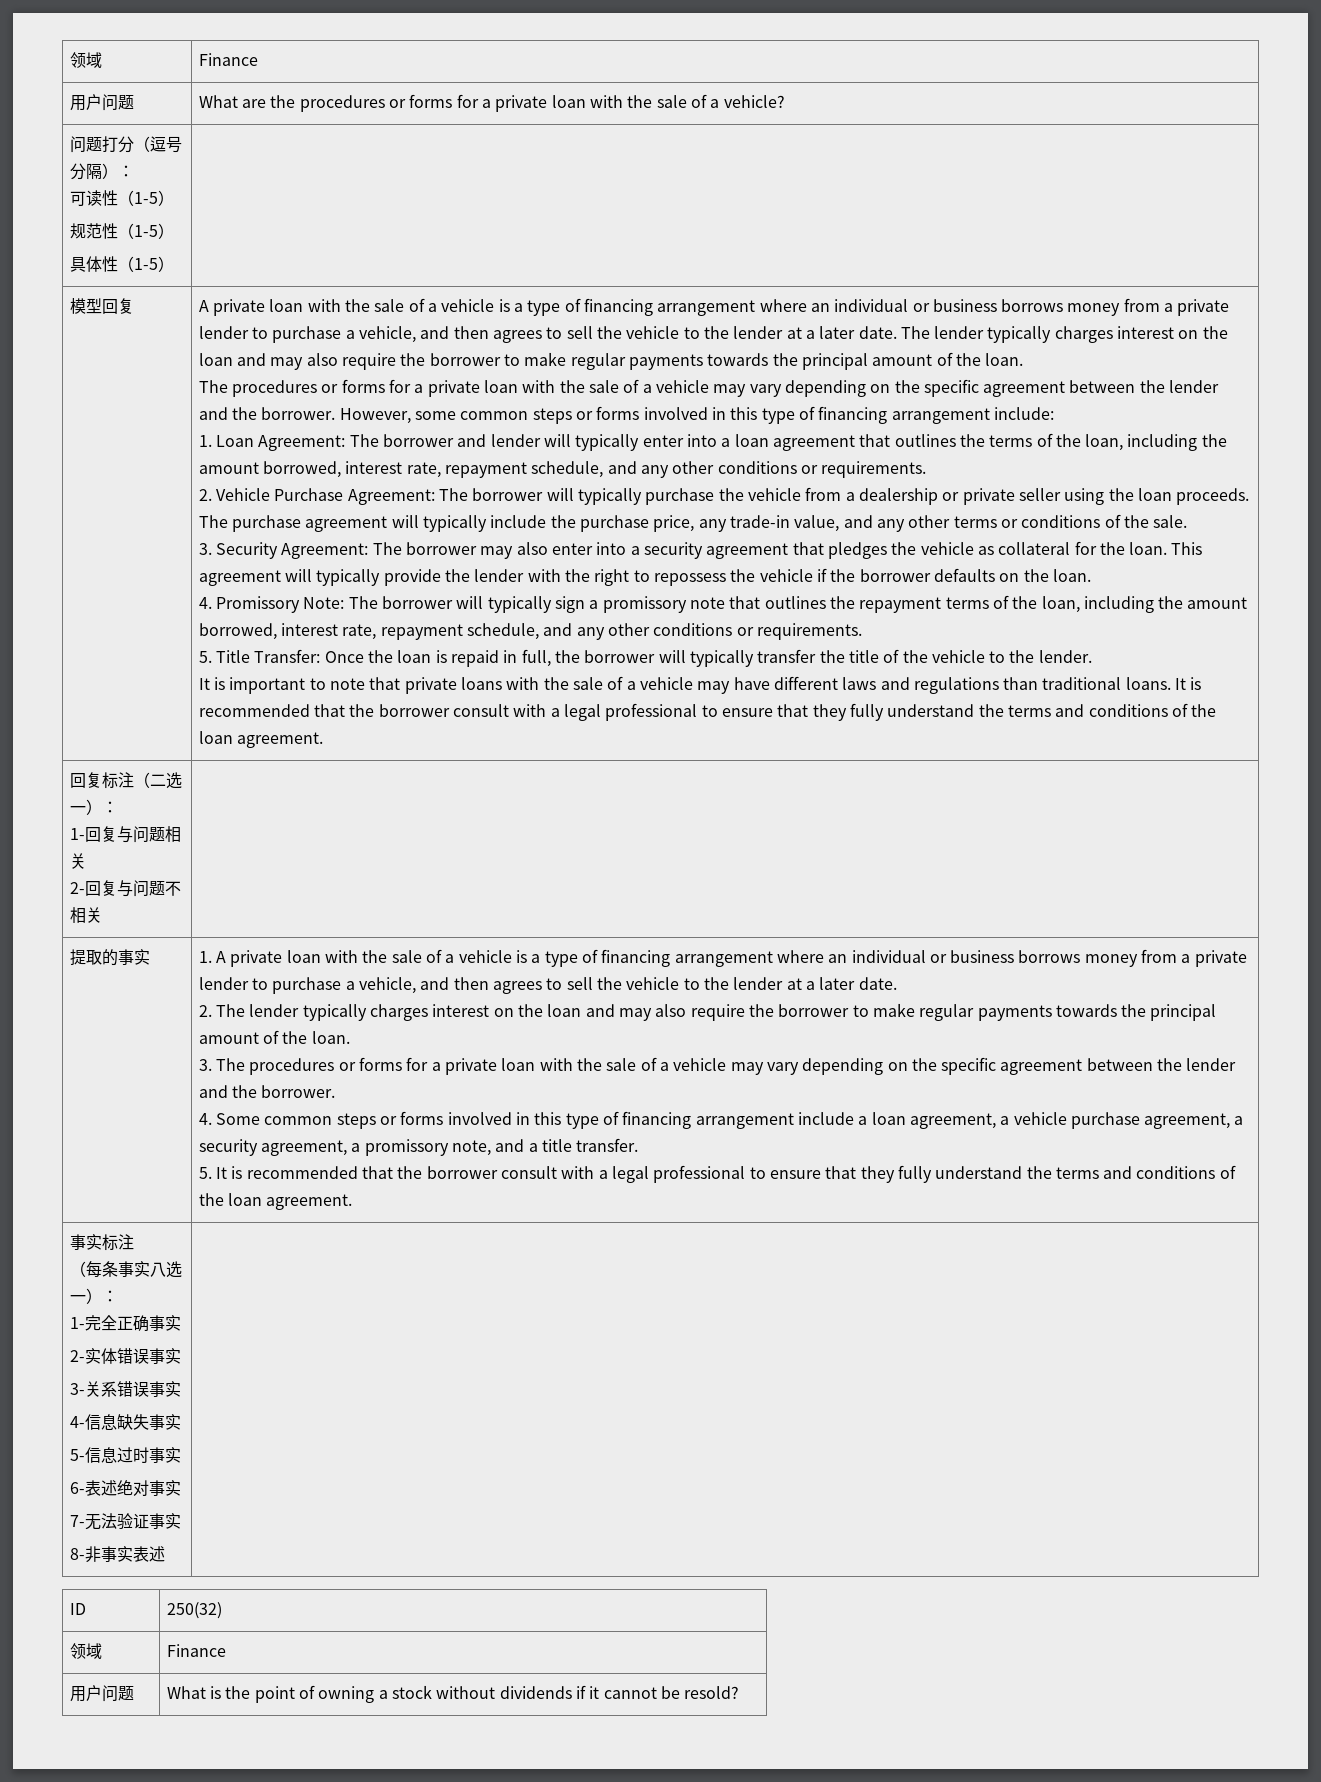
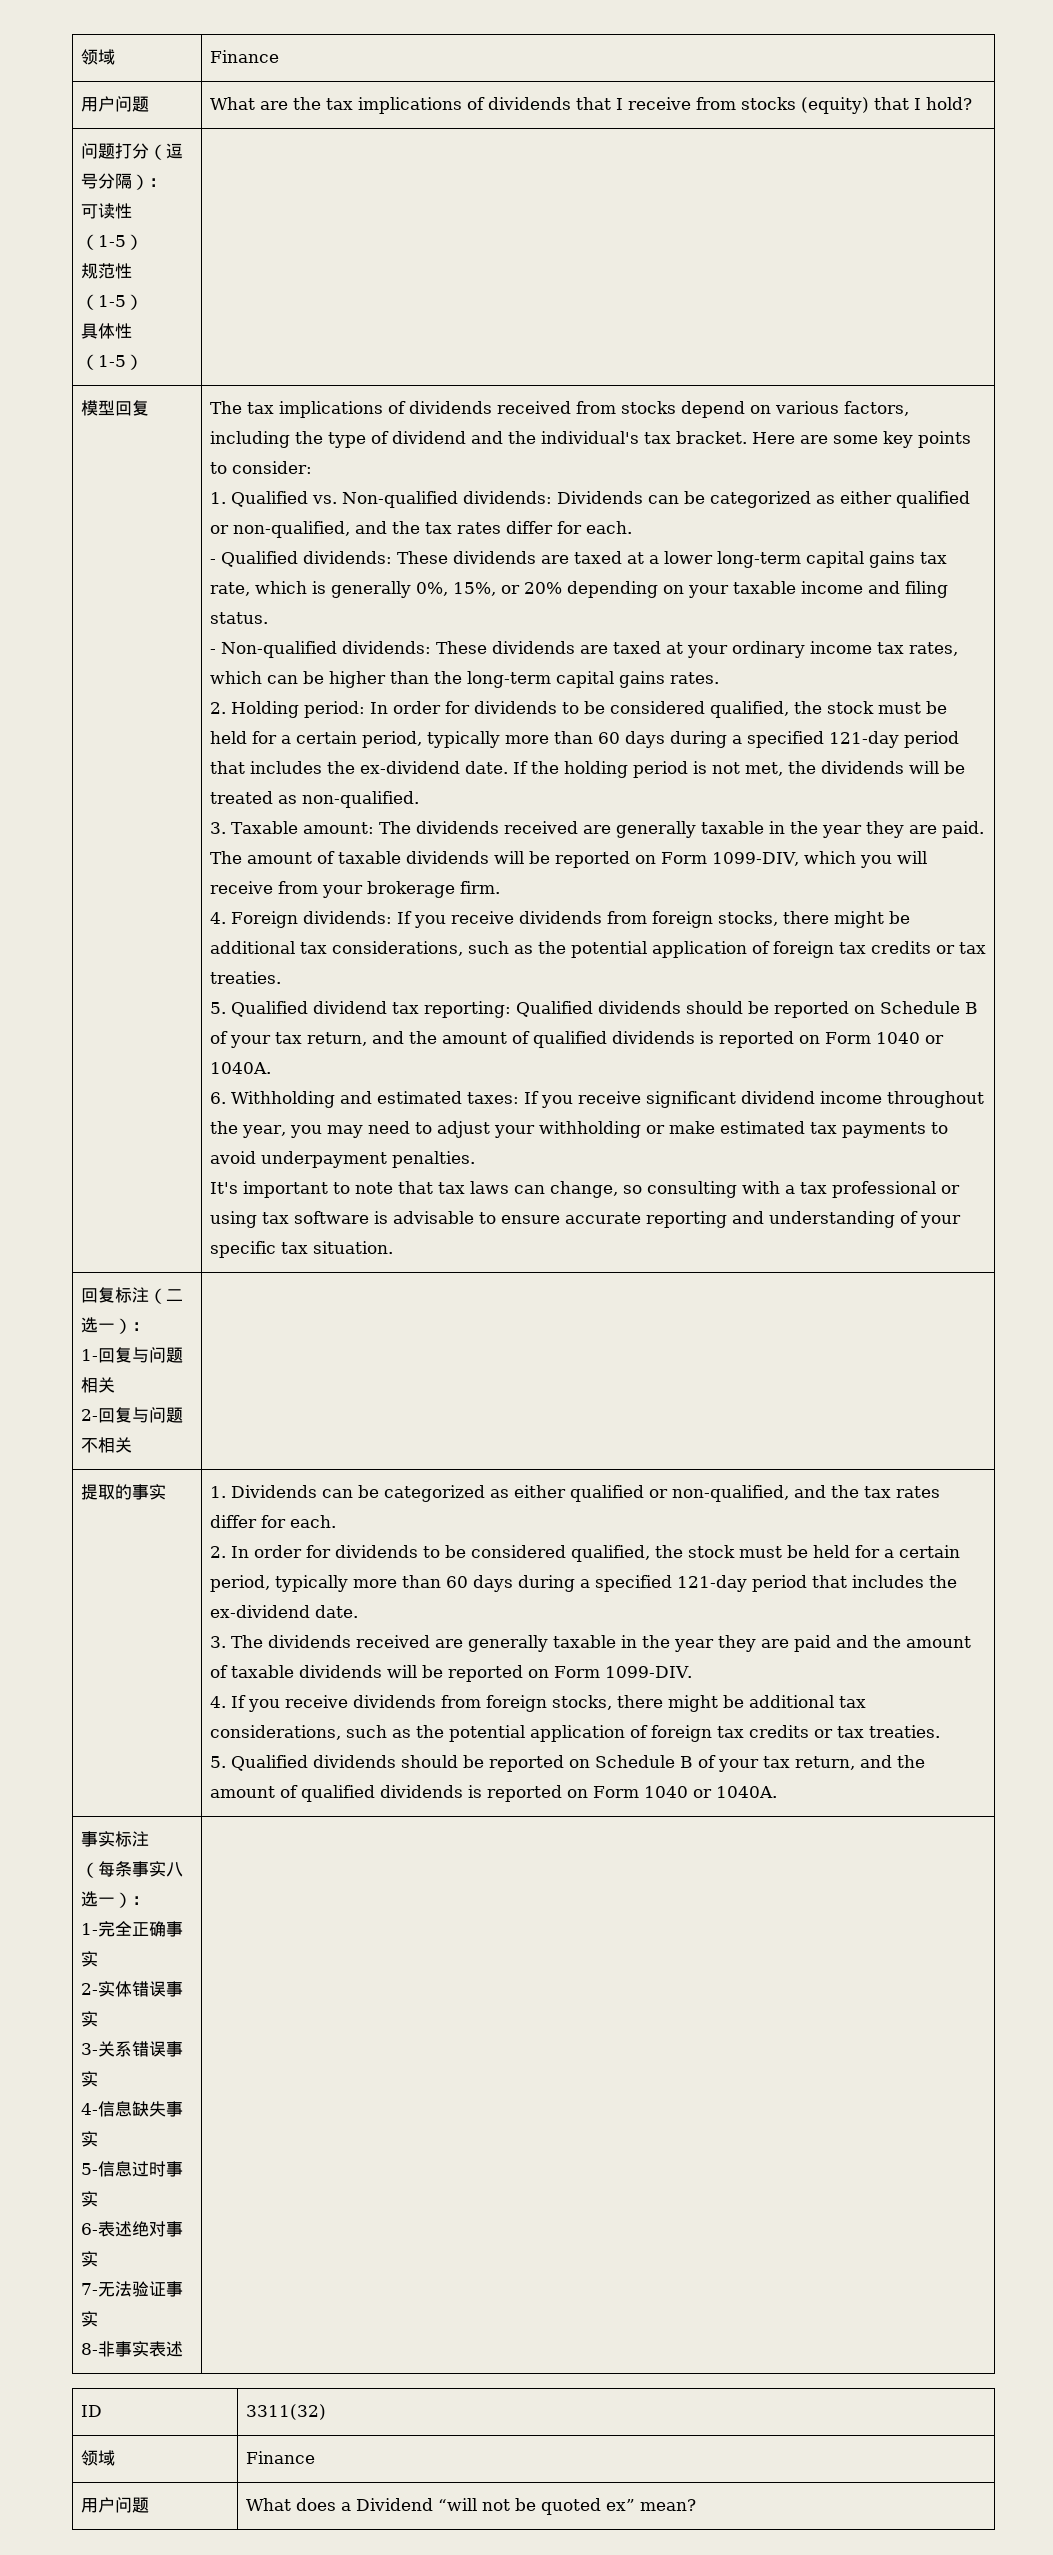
[299,94,785,112] procedures or forms for a private loan with the sale of a vehicle? -> [325,97,972,114] tax implications of dividends that I receive from stocks (equity) that I hold?
[198,298,1230,316] [198,326,1228,343] [198,352,1024,370] [198,379,1220,397] [198,406,1054,424] [198,433,1227,451] [198,461,927,478] [198,487,1250,505] [198,514,1188,532] [198,541,1203,559] [198,568,1091,586] [198,595,1248,613] [198,623,862,640] [198,649,1092,667] [198,676,1202,694] [198,703,1217,721] [198,731,324,748] A private loan with the sale of a vehicle is a type of financing arrangement where an individual or business borrows money from a private lender to purchase a vehicle, and then agrees to sell the vehicle to the lender at a later date. The lender typically charges interest on the loan and may also require the borrower to make regular payments towards the principal amount of the loan. // The procedures or forms for a private loan with the sale of a vehicle may vary depending on the specific agreement between the lender and the borrower. However, some common steps or forms involved in this type of financing arrangement include: // 1. Loan Agreement: The borrower and lender will typically enter into a loan agreement that outlines the terms of the loan, including the amount borrowed, interest rate, repayment schedule, and any other conditions or requirements. // 2. Vehicle Purchase Agreement: The borrower will typically purchase the vehicle from a dealership or private seller using the loan proceeds. The purchase agreement will typically include the purchase price, any trade-in value, and any other terms or conditions of the sale. // 3. Security Agreement: The borrower may also enter into a security agreement that pledges the vehicle as collateral for the loan. This agreement will typically provide the lender with the right to repossess the vehicle if the borrower defaults on the loan. // 4. Promissory Note: The borrower will typically sign a promissory note that outlines the repayment terms of the loan, including the amount borrowed, interest rate, repayment schedule, and any other conditions or requirements. // 5. Title Transfer: Once the loan is repaid in full, the borrower will typically transfer the title of the vehicle to the lender. // It is important to note that private loans with the sale of a vehicle may have different laws and regulations than traditional loans. It is recommended that the borrower consult with a legal professional to ensure that they fully understand the terms and conditions of the loan agreement. -> [209,401,909,418] [209,431,971,448] [209,461,312,474] [209,491,970,508] [209,521,632,538] [209,551,947,568] [209,581,948,598] [209,612,268,624] [209,641,958,658] [209,671,719,688] [209,701,947,718] [209,731,959,748] [209,761,965,778] [209,791,419,808] [209,821,984,838] [209,851,928,868] [209,881,500,898] [209,911,910,928] [209,941,986,958] [209,971,281,984] [209,1001,978,1018] [209,1031,944,1048] [209,1062,271,1074] [209,1091,984,1108] [209,1121,948,1138] [209,1151,475,1168] [209,1181,960,1198] [209,1211,961,1228] [209,1241,393,1258] The tax implications of dividends received from stocks depend on various factors, including the type of dividend and the individual's tax bracket. Here are some key points to consider: // 1. Qualified vs. Non-qualified dividends: Dividends can be categorized as either qualified or non-qualified, and the tax rates differ for each. // - Qualified dividends: These dividends are taxed at a lower long-term capital gains tax rate, which is generally 0%, 15%, or 20% depending on your taxable income and filing status. // - Non-qualified dividends: These dividends are taxed at your ordinary income tax rates, which can be higher than the long-term capital gains rates. // 2. Holding period: In order for dividends to be considered qualified, the stock must be held for a certain period, typically more than 60 days during a specified 121-day period that includes the ex-dividend date. If the holding period is not met, the dividends will be treated as non-qualified. // 3. Taxable amount: The dividends received are generally taxable in the year they are paid. The amount of taxable dividends will be reported on Form 1099-DIV, which you will receive from your brokerage firm. // 4. Foreign dividends: If you receive dividends from foreign stocks, there might be additional tax considerations, such as the potential application of foreign tax credits or tax treaties. // 5. Qualified dividend tax reporting: Qualified dividends should be reported on Schedule B of your tax return, and the amount of qualified dividends is reported on Form 1040 or 1040A. // 6. Withholding and estimated taxes: If you receive significant dividend income throughout the year, you may need to adjust your withholding or make estimated tax payments to avoid underpayment penalties. // It's important to note that tax laws can change, so consulting with a tax professional or using tax software is advisable to ensure accurate reporting and understanding of your specific tax situation.
[216,949,1247,967] [198,977,897,994] [198,1003,1217,1021] [198,1030,350,1044] [198,1057,1237,1075] [198,1085,336,1098] [198,1111,1244,1129] [198,1138,639,1156] [198,1165,1236,1183] [198,1193,353,1210] A private loan with the sale of a vehicle is a type of financing arrangement where an individual or business borrows money from a private lender to purchase a vehicle, and then agrees to sell the vehicle to the lender at a later date. // 2. The lender typically charges interest on the loan and may also require the borrower to make regular payments towards the principal amount of the loan. // 3. The procedures or forms for a private loan with the sale of a vehicle may vary depending on the specific agreement between the lender and the borrower. // 4. Some common steps or forms involved in this type of financing arrangement include a loan agreement, a vehicle purchase agreement, a security agreement, a promissory note, and a title transfer. // 5. It is recommended that the borrower consult with a legal professional to ensure that they fully understand the terms and conditions of the loan agreement. -> [230,1485,940,1502] [209,1515,336,1528] [209,1545,960,1562] [209,1575,957,1592] [209,1605,358,1618] [209,1635,971,1652] [209,1665,693,1682] [209,1695,866,1712] [209,1725,940,1742] [209,1755,925,1772] [209,1785,777,1802] Dividends can be categorized as either qualified or non-qualified, and the tax rates differ for each. // 2. In order for dividends to be considered qualified, the stock must be held for a certain period, typically more than 60 days during a specified 121-day period that includes the ex-dividend date. // 3. The dividends received are generally taxable in the year they are paid and the amount of taxable dividends will be reported on Form 1099-DIV. // 4. If you receive dividends from foreign stocks, there might be additional tax considerations, such as the potential application of foreign tax credits or tax treaties. // 5. Qualified dividends should be reported on Schedule B of your tax return, and the amount of qualified dividends is reported on Form 1040 or 1040A.
[166,1602,222,1619] [69,1643,102,1659] [166,1644,226,1657] [69,1685,134,1702] [166,1685,740,1703] 250(32) // 领域 | Finance // 用户问题 | What is the point of owning a stock without dividends if it cannot be resold? -> [245,2404,326,2420] [80,2450,115,2466] [245,2451,315,2464] [80,2497,149,2513] [245,2498,696,2515] 3311(32) // 领域 | Finance // 用户问题 | What does a Dividend “will not be quoted ex” mean?

